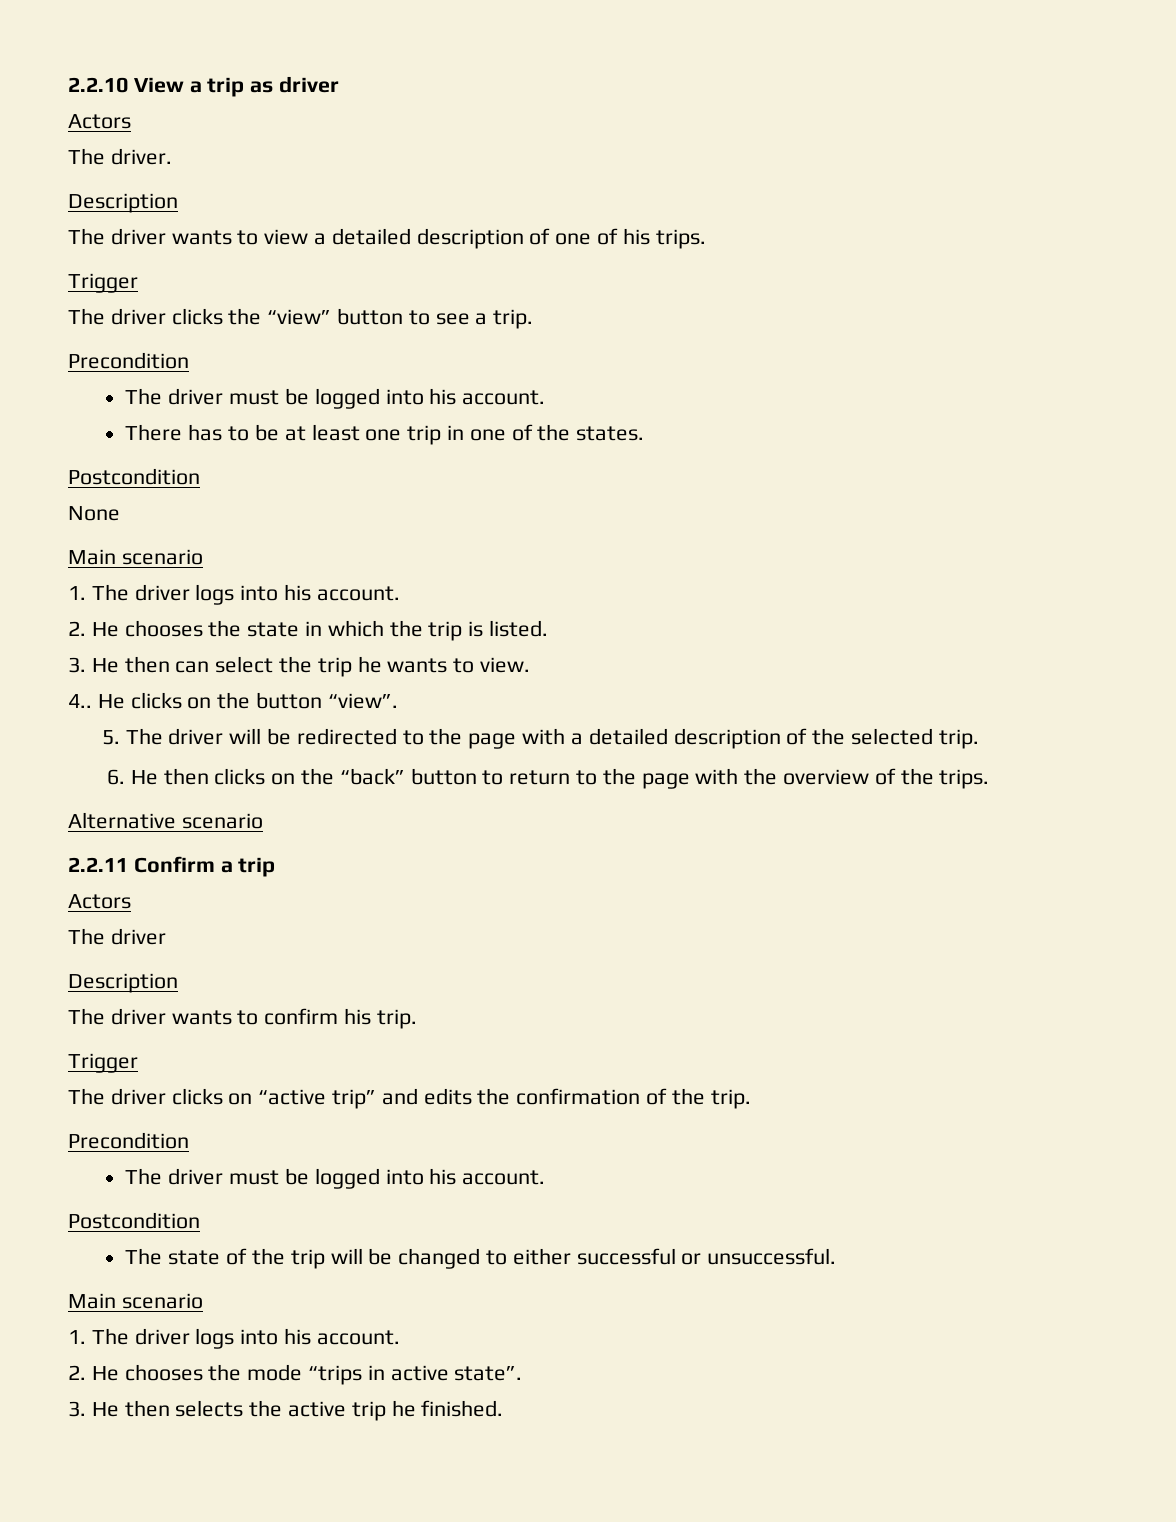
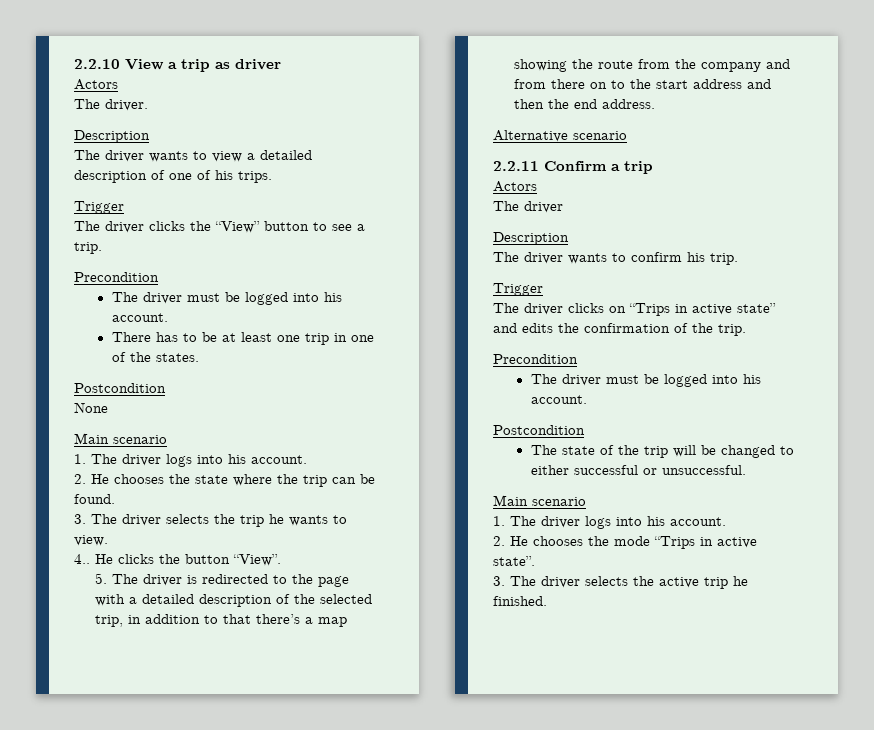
[267,309,332,325] “view” -> [215,221,260,233] “View”
[305,620,549,641] [68,656,274,673] in which the trip is listed. // 3. He then can select -> [233,474,375,487] [74,494,115,504] [74,514,209,526] where the trip can be found. // 3. The driver selects
[187,697,212,709] on -> (154, 559) none
[327,693,398,709] “view”. -> [233,554,281,566] “View”.
[229,728,292,745] will be -> [187,575,198,584] is
[938,729,979,749] [106,768,990,789] trip. // 6. He then clicks on the “back” button to return to the page with the overview of the trips. -> [95,614,348,627] [514,59,791,72] [514,79,772,89] [514,99,656,109] trip, in addition to that there’s a map showing the route from the company and from there on to the start address and then the end address.
[258,1089,377,1109] “active trip” -> [629,303,776,316] “Trips in active state”
[308,1365,363,1385] “trips -> [654,536,695,549] “Trips
[91,1400,170,1417] He then -> [510,576,580,588] The driver

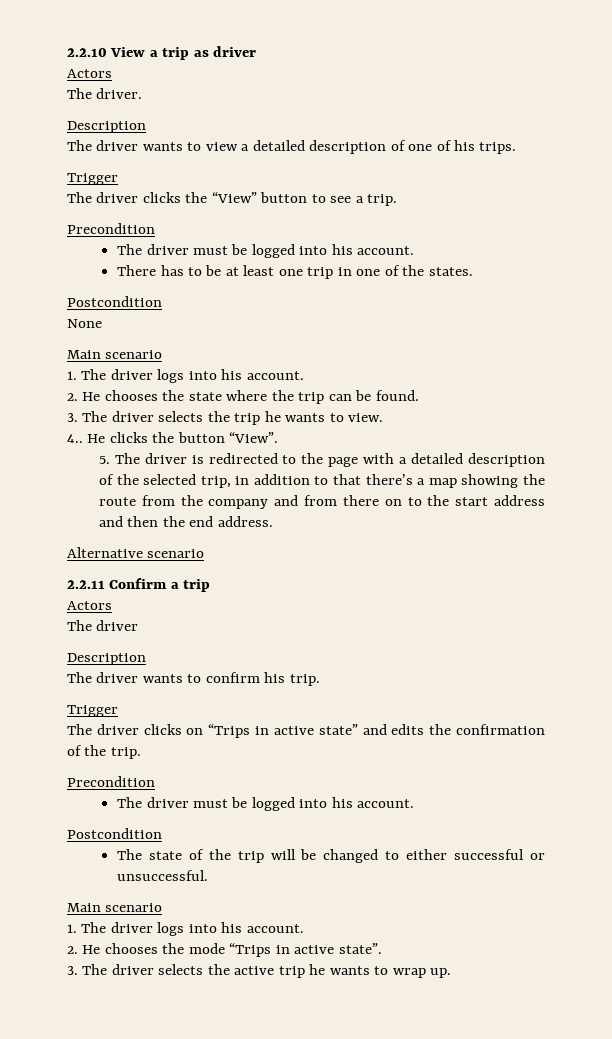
[493,596,547,606] finished. -> [329,966,452,978] wants to wrap up.

